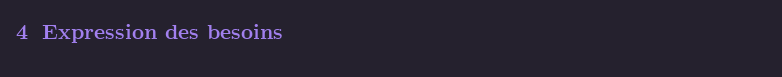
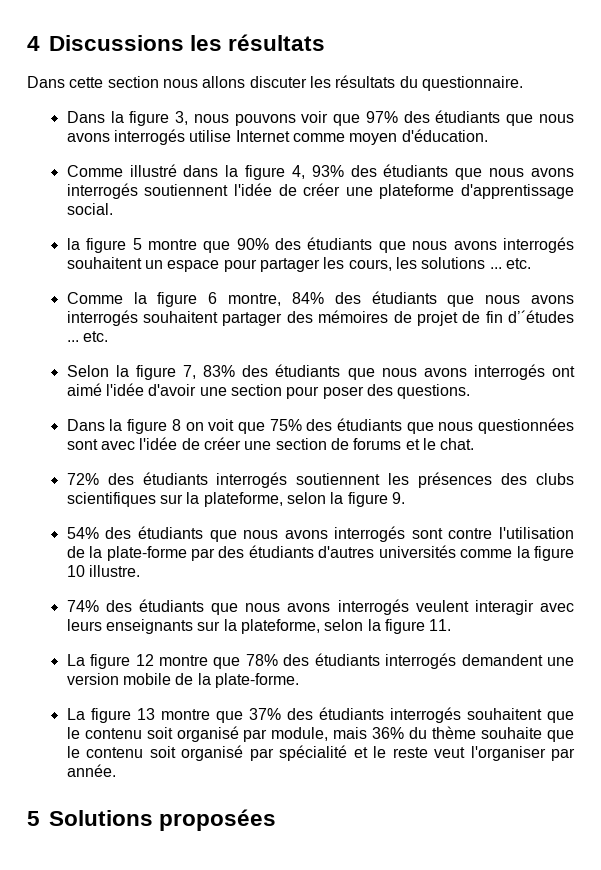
[41,24,283,43] Expression des besoins -> [49,34,326,51] [27,75,523,91] [66,110,574,126] [66,129,488,145] [66,164,575,180] [66,183,574,199] [66,203,113,215] [66,237,574,253] [66,257,531,272] [66,291,574,307] [66,310,575,326] [66,331,109,342] [66,364,576,380] [66,383,471,399] [66,418,574,434] [66,437,475,450] [66,472,574,488] [66,492,405,507] [66,526,574,542] [66,545,574,561] [66,565,141,577] [66,599,574,615] [66,619,452,634] [66,653,574,669] [66,673,300,688] [66,707,574,723] [66,726,574,742] [66,745,576,761] [66,764,116,777] [27,809,277,831] Discussions les résultats // Dans cette section nous allons discuter les résultats du questionnaire. // Dans la figure 3, nous pouvons voir que 97% des étudiants que nous avons interrogés utilise Internet comme moyen d'éducation. // Comme illustré dans la figure 4, 93% des étudiants que nous avons interrogés soutiennent l'idée de créer une plateforme d'apprentissage social. // la figure 5 montre que 90% des étudiants que nous avons interrogés souhaitent un espace pour partager les cours, les solutions ... etc. // Comme la figure 6 montre, 84% des étudiants que nous avons interrogés souhaitent partager des mémoires de projet de fin d’´études ... etc. // Selon la figure 7, 83% des étudiants que nous avons interrogés ont aimé l'idée d'avoir une section pour poser des questions. // Dans la figure 8 on voit que 75% des étudiants que nous questionnées sont avec l'idée de créer une section de forums et le chat. // 72% des étudiants interrogés soutiennent les présences des clubs scientifiques sur la plateforme, selon la figure 9. // 54% des étudiants que nous avons interrogés sont contre l'utilisation de la plate-forme par des étudiants d'autres universités comme la figure 10 illustre. // 74% des étudiants que nous avons interrogés veulent interagir avec leurs enseignants sur la plateforme, selon la figure 11. // La figure 12 montre que 78% des étudiants interrogés demandent une version mobile de la plate-forme. // La figure 13 montre que 37% des étudiants interrogés souhaitent que le contenu soit organisé par module, mais 36% du thème souhaite que le contenu soit organisé par spécialité et le reste veut l'organiser par année. // 5 Solutions proposées

